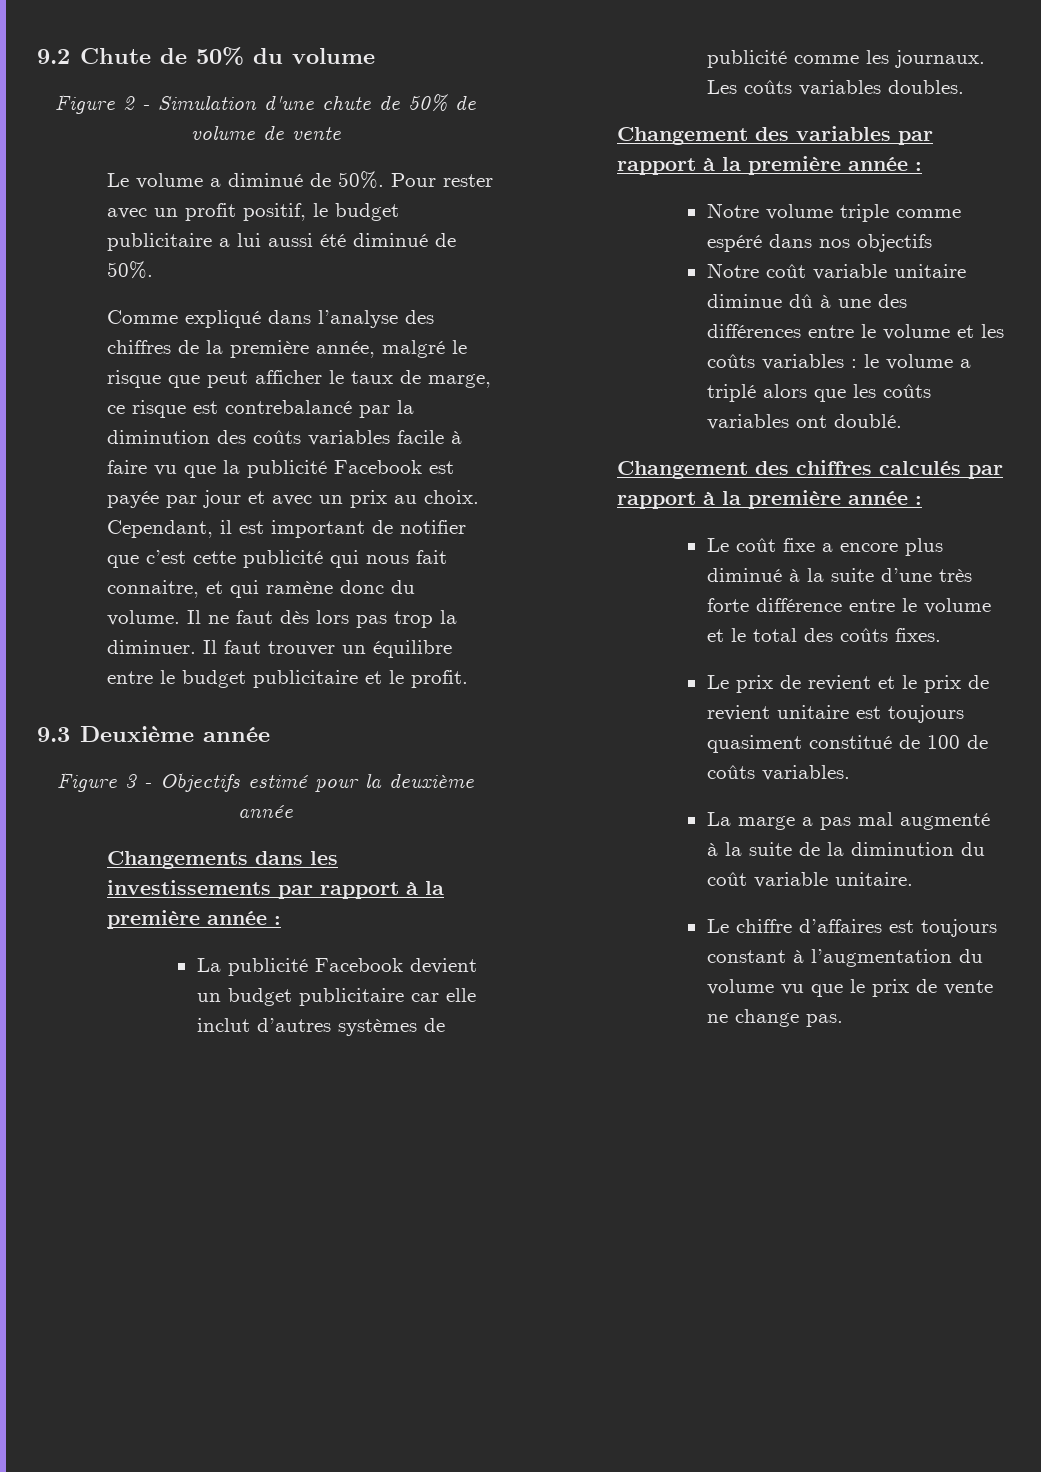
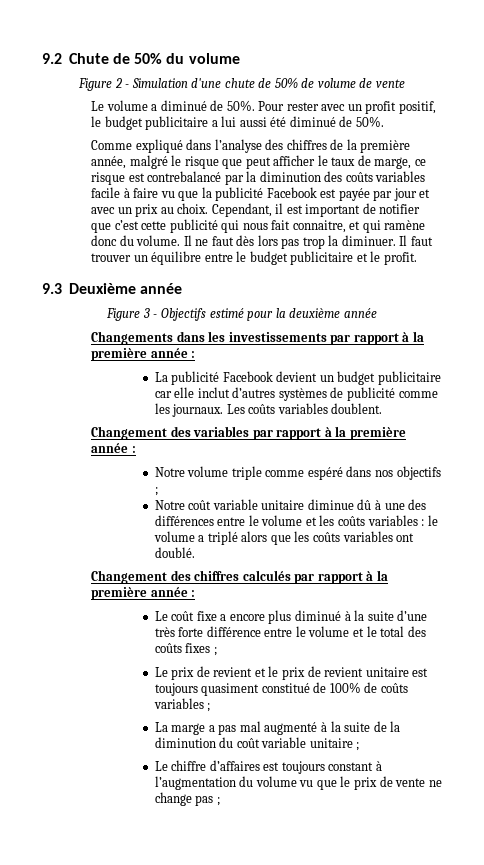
[887,80,964,94] doubles. -> [331,403,383,414] doublent.
(932, 243) none -> [154,487,158,496] ;
[894,628,941,642] fixes. -> [185,643,217,656] fixes ;
[926,735,960,749] 100 -> [329,682,361,693] 100%
[761,765,850,781] variables. -> [153,698,211,712] variables ;
[834,872,913,886] unitaire. -> [309,738,360,751] unitaire ;
[805,1014,843,1027] pas. -> [195,795,220,806] pas ;

